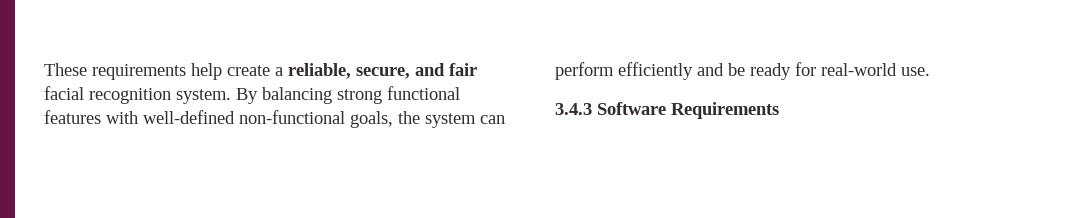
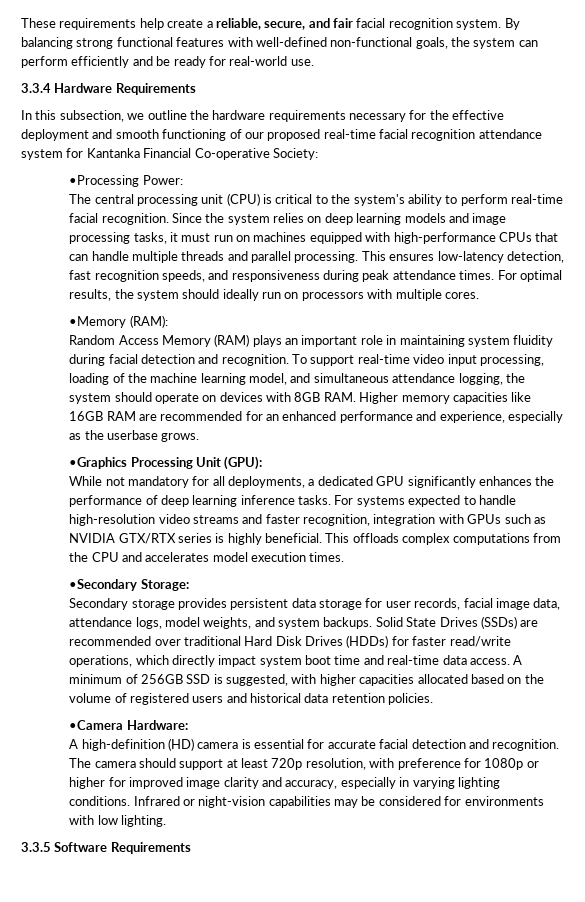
[555,103,592,115] 3.4.3 -> [21,83,196,95] [21,110,505,122] [21,129,542,141] [21,148,318,160] [69,175,183,187] [69,193,564,206] [69,213,507,225] [69,232,559,244] [69,251,564,263] [69,270,562,282] [69,289,479,301] [69,315,168,328] [69,334,554,347] [69,354,544,366] [69,373,525,385] [69,392,532,404] [69,411,563,423] [69,430,200,442] [69,456,263,470] [69,476,555,488] [69,495,516,507] [69,514,546,526] [69,533,561,545] [69,552,345,562] [69,579,189,591] [69,598,561,610] [69,616,539,629] [69,635,511,648] [69,655,523,667] [69,674,544,686] [69,693,434,705] [69,720,188,730] [69,738,560,751] [69,758,539,770] [69,777,500,789] [69,796,544,808] [69,815,166,827] [21,842,51,852] 3.3.4 Hardware Requirements // In this subsection, we outline the hardware requirements necessary for the effective deployment and smooth functioning of our proposed real-time facial recognition attendance system for Kantanka Financial Co-operative Society: // •Processing Power: // The central processing unit (CPU) is critical to the system's ability to perform real-time facial recognition. Since the system relies on deep learning models and image processing tasks, it must run on machines equipped with high-performance CPUs that can handle multiple threads and parallel processing. This ensures low-latency detection, fast recognition speeds, and responsiveness during peak attendance times. For optimal results, the system should ideally run on processors with multiple cores. // •Memory (RAM): // Random Access Memory (RAM) plays an important role in maintaining system fluidity during facial detection and recognition. To support real-time video input processing, loading of the machine learning model, and simultaneous attendance logging, the system should operate on devices with 8GB RAM. Higher memory capacities like 16GB RAM are recommended for an enhanced performance and experience, especially as the userbase grows. // •Graphics Processing Unit (GPU): // While not mandatory for all deployments, a dedicated GPU significantly enhances the performance of deep learning inference tasks. For systems expected to handle high-resolution video streams and faster recognition, integration with GPUs such as NVIDIA GTX/RTX series is highly beneficial. This offloads complex computations from the CPU and accelerates model execution times. // •Secondary Storage: // Secondary storage provides persistent data storage for user records, facial image data, attendance logs, model weights, and system backups. Solid State Drives (SSDs) are recommended over traditional Hard Disk Drives (HDDs) for faster read/write operations, which directly impact system boot time and real-time data access. A minimum of 256GB SSD is suggested, with higher capacities allocated based on the volume of registered users and historical data retention policies. // •Camera Hardware: // A high-definition (HD) camera is essential for accurate facial detection and recognition. The camera should support at least 720p resolution, with preference for 1080p or higher for improved image clarity and accuracy, especially in varying lighting conditions. Infrared or night-vision capabilities may be considered for environments with low lighting. // 3.3.5

